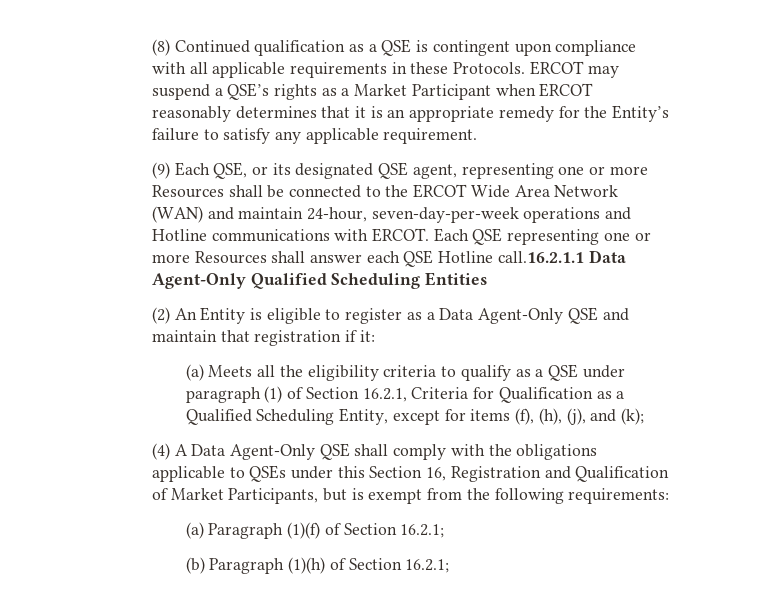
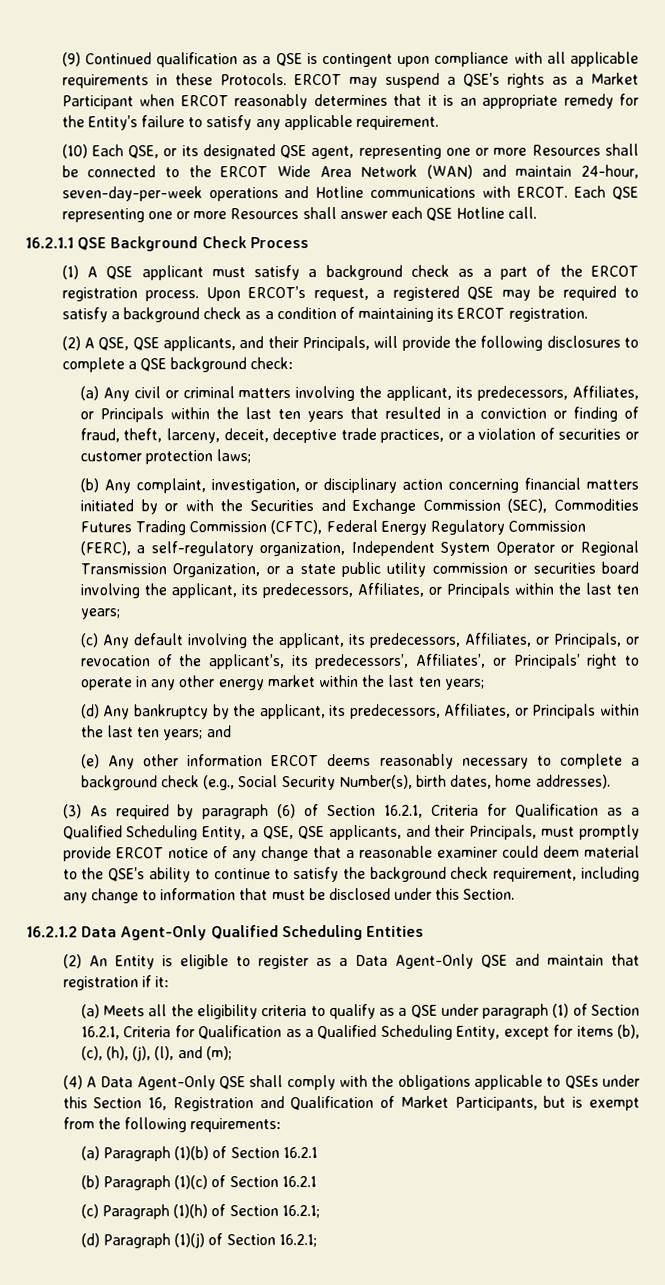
[151,39,170,56] (8) -> [61,52,81,67] (9)
[151,162,170,179] (9) -> [61,144,88,159] (10)
[497,251,584,263] call.16.2.1.1 -> [508,206,538,219] [25,236,309,252] [61,264,639,281] [61,285,640,302] [61,306,588,323] [61,335,639,352] [61,357,294,373] [79,385,640,402] [79,406,639,423] [79,427,639,444] [79,449,252,465] [79,477,640,494] [79,498,639,515] [79,519,587,536] [79,540,639,557] [79,561,639,578] [79,582,639,599] [79,608,120,620] [79,632,640,649] [80,653,640,670] [80,674,485,691] [80,703,640,720] [80,725,232,741] [80,753,640,770] [80,774,611,791] [62,803,640,820] [62,824,640,841] [62,845,640,862] [62,866,640,883] [62,887,516,904] [26,926,78,938] call. // 16.2.1.1 QSE Background Check Process // (1) A QSE applicant must satisfy a background check as a part of the ERCOT registration process. Upon ERCOT’s request, a registered QSE may be required to satisfy a background check as a condition of maintaining its ERCOT registration. // (2) A QSE, QSE applicants, and their Principals, will provide the following disclosures to complete a QSE background check: // (a) Any civil or criminal matters involving the applicant, its predecessors, Affiliates, or Principals within the last ten years that resulted in a conviction or finding of fraud, theft, larceny, deceit, deceptive trade practices, or a violation of securities or customer protection laws; // (b) Any complaint, investigation, or disciplinary action concerning financial matters initiated by or with the Securities and Exchange Commission (SEC), Commodities Futures Trading Commission (CFTC), Federal Energy Regulatory Commission (FERC), a self-regulatory organization, Independent System Operator or Regional Transmission Organization, or a state public utility commission or securities board involving the applicant, its predecessors, Affiliates, or Principals within the last ten years; // (c) Any default involving the applicant, its predecessors, Affiliates, or Principals, or revocation of the applicant’s, its predecessors’, Affiliates’, or Principals’ right to operate in any other energy market within the last ten years; // (d) Any bankruptcy by the applicant, its predecessors, Affiliates, or Principals within the last ten years; and // (e) Any other information ERCOT deems reasonably necessary to complete a background check (e.g., Social Security Number(s), birth dates, home addresses). // (3) As required by paragraph (6) of Section 16.2.1, Criteria for Qualification as a Qualified Scheduling Entity, a QSE, QSE applicants, and their Principals, must promptly provide ERCOT notice of any change that a reasonable examiner could deem material to the QSE’s ability to continue to satisfy the background check requirement, including any change to information that must be disclosed under this Section. // 16.2.1.2
[515,408,645,425] (f), (h), (j), and (k); -> [616,1024,640,1039] [80,1046,232,1062] (b), (c), (h), (j), (l), and (m);
[287,522,445,539] (1)(f) of Section 16.2.1; -> [174,1146,318,1161] (1)(b) of Section 16.2.1
[288,557,326,574] (1)(h) -> [174,1175,317,1190] [80,1204,320,1220] [80,1233,206,1249] (1)(c) of Section 16.2.1 // (c) Paragraph (1)(h) of Section 16.2.1; // (d) Paragraph (1)(j)

